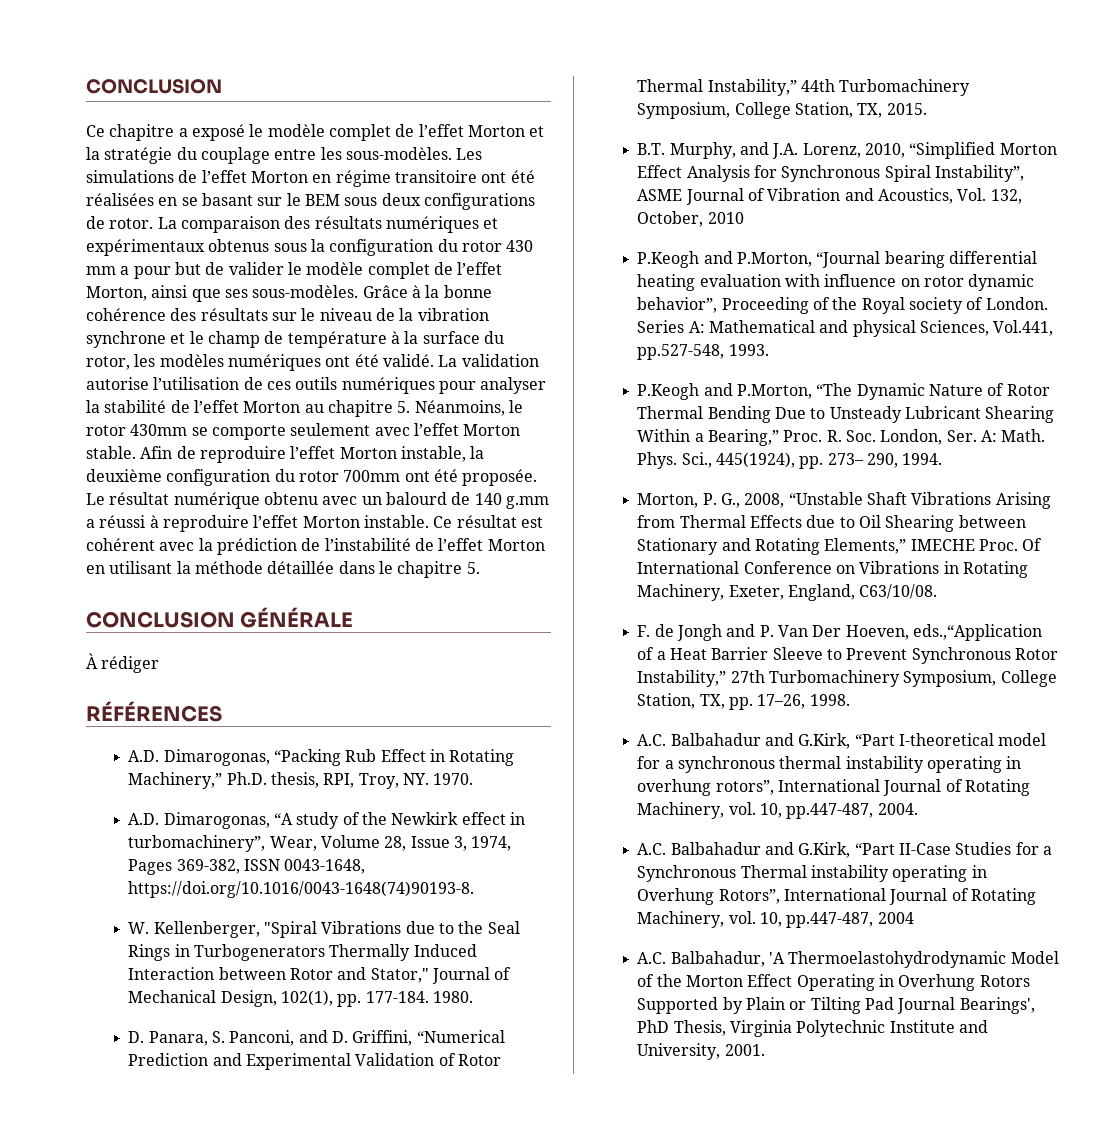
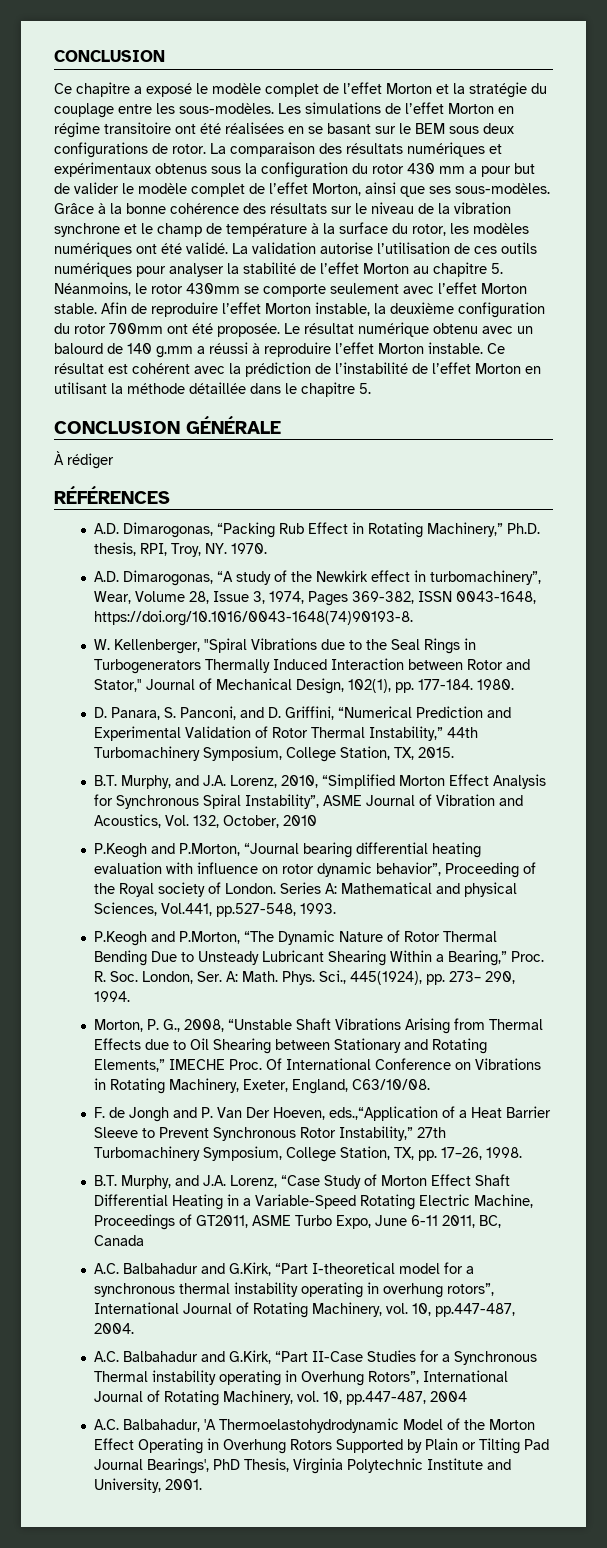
(850, 700) none -> [94,1174,511,1189] [94,1194,534,1210] [94,1214,502,1230] [94,1235,145,1246] // B.T. Murphy, and J.A. Lorenz, “Case Study of Morton Effect Shaft Differential Heating in a Variable-Speed Rotating Electric Machine, Proceedings of GT2011, ASME Turbo Expo, June 6-11 2011, BC, Canada

